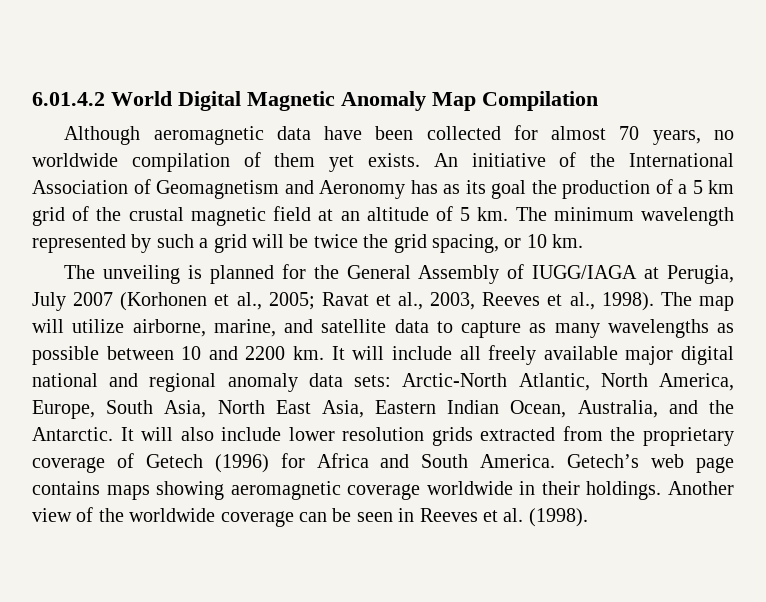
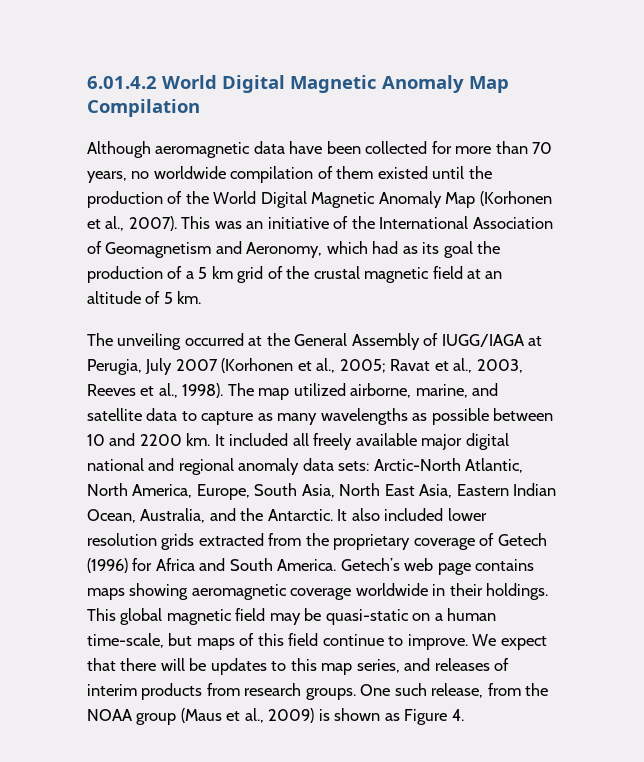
[551,126,607,140] almost -> [455,141,528,154] more than
[329,153,458,172] yet exists. An -> [377,166,492,179] [87,191,552,208] [87,216,264,231] existed until the production of the World Digital Magnetic Anomaly Map (Korhonen et al., 2007). This was an
[319,180,438,199] Aeronomy has -> [246,241,399,258] Aeronomy, which had
[515,207,734,226] [32,234,584,253] The minimum wavelength represented by such a grid will be twice the grid spacing, or 10 km. -> (202, 297) none
[188,264,306,284] is planned for -> [184,333,263,346] occurred at
[32,319,125,333] will utilize -> [293,383,346,396] utilized
[352,346,452,360] will include -> [229,433,289,446] included
[141,427,282,441] will also include -> [351,508,444,521] also included
[667,481,734,495] [32,507,588,527] Another view of the worldwide coverage can be seen in Reeves et al. (1998). -> [87,608,497,625] [87,633,547,650] [87,658,510,675] [87,683,549,700] [87,708,464,725] This global magnetic field may be quasi-static on a human time-scale, but maps of this field continue to improve. We expect that there will be updates to this map series, and releases of interim products from research groups. One such release, from the NOAA group (Maus et al., 2009) is shown as Figure 4.

